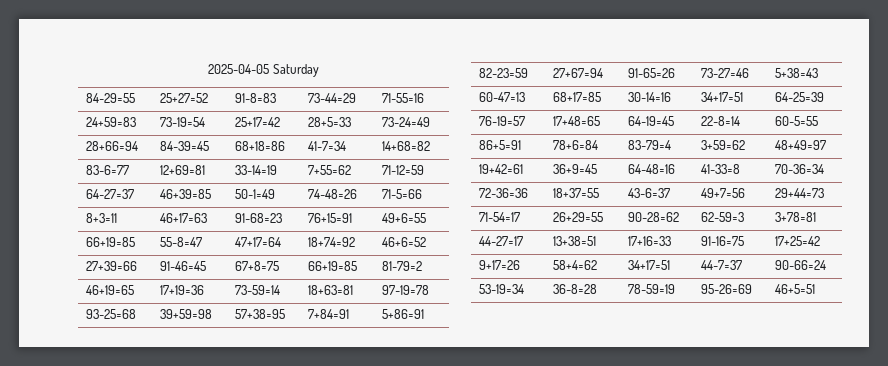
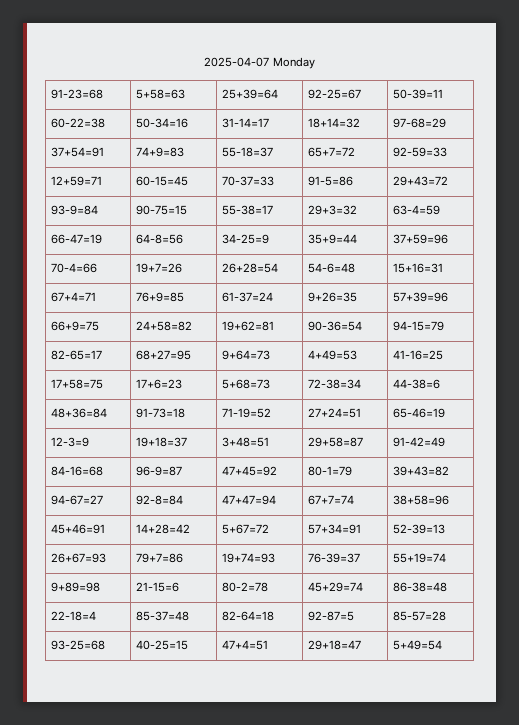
[208,64,319,77] [86,93,136,103] [160,93,209,103] [235,93,277,103] [308,93,357,103] [382,93,425,103] [86,117,137,127] [160,117,206,127] [235,117,281,127] [308,117,352,127] [382,117,431,127] [86,141,139,151] [160,141,210,151] [235,141,286,151] [308,141,347,151] [382,141,431,151] [86,165,130,175] [160,165,206,175] [235,165,278,175] [308,165,352,175] [382,165,425,175] [86,189,135,199] [160,189,212,199] [235,189,276,199] [308,189,358,199] [382,189,423,199] [86,213,118,223] [160,213,208,223] [235,213,283,223] [308,213,353,223] [382,213,427,223] [86,237,136,247] [160,237,203,247] [235,237,282,247] [308,237,356,247] [382,237,427,247] [86,261,138,271] [160,261,207,271] [235,261,280,271] [308,261,358,271] [382,261,423,271] [86,285,135,295] [160,285,205,295] [235,285,281,295] [308,285,354,295] [382,285,430,295] [86,309,137,319] [160,309,213,319] [235,309,286,319] [308,309,350,319] [382,309,425,319] [479,68,529,78] [553,68,604,78] [628,68,676,78] [701,68,750,78] [775,68,819,78] [479,92,526,102] [553,92,602,102] [628,92,672,102] [701,92,744,102] [775,92,825,102] [479,116,526,126] [553,116,601,126] [628,116,675,126] [701,116,741,126] [775,116,819,126] [479,140,522,150] [553,140,599,150] [628,140,672,150] [701,140,746,150] [775,140,827,150] [479,164,524,174] [553,164,598,174] [628,164,676,174] [701,164,741,174] [775,164,825,174] [479,188,529,198] [553,188,600,198] [628,188,671,198] [701,188,746,198] [775,188,825,198] [479,212,521,222] [553,212,604,222] [628,212,680,222] [701,212,745,222] [775,212,817,222] [479,236,524,246] [553,236,597,246] [628,236,672,246] [701,236,745,246] [775,236,821,246] [479,260,521,270] [553,260,598,270] [628,260,671,270] [701,260,743,270] [775,260,827,270] [479,284,525,294] [553,284,598,294] [628,284,676,294] [701,284,753,294] [775,284,816,294] 2025-04-05 Saturday // 84-29=55 | 25+27=52 | 91-8=83 | 73-44=29 | 71-55=16 // 24+59=83 | 73-19=54 | 25+17=42 | 28+5=33 | 73-24=49 // 28+66=94 | 84-39=45 | 68+18=86 | 41-7=34 | 14+68=82 // 83-6=77 | 12+69=81 | 33-14=19 | 7+55=62 | 71-12=59 // 64-27=37 | 46+39=85 | 50-1=49 | 74-48=26 | 71-5=66 // 8+3=11 | 46+17=63 | 91-68=23 | 76+15=91 | 49+6=55 // 66+19=85 | 55-8=47 | 47+17=64 | 18+74=92 | 46+6=52 // 27+39=66 | 91-46=45 | 67+8=75 | 66+19=85 | 81-79=2 // 46+19=65 | 17+19=36 | 73-59=14 | 18+63=81 | 97-19=78 // 93-25=68 | 39+59=98 | 57+38=95 | 7+84=91 | 5+86=91 // 82-23=59 | 27+67=94 | 91-65=26 | 73-27=46 | 5+38=43 // 60-47=13 | 68+17=85 | 30-14=16 | 34+17=51 | 64-25=39 // 76-19=57 | 17+48=65 | 64-19=45 | 22-8=14 | 60-5=55 // 86+5=91 | 78+6=84 | 83-79=4 | 3+59=62 | 48+49=97 // 19+42=61 | 36+9=45 | 64-48=16 | 41-33=8 | 70-36=34 // 72-36=36 | 18+37=55 | 43-6=37 | 49+7=56 | 29+44=73 // 71-54=17 | 26+29=55 | 90-28=62 | 62-59=3 | 3+78=81 // 44-27=17 | 13+38=51 | 17+16=33 | 91-16=75 | 17+25=42 // 9+17=26 | 58+4=62 | 34+17=51 | 44-7=37 | 90-66=24 // 53-19=34 | 36-8=28 | 78-59=19 | 95-26=69 | 46+5=51 -> [204,57,315,69] [50,89,103,99] [135,89,185,99] [221,89,278,99] [307,89,361,99] [392,89,443,99] [50,118,105,128] [135,118,188,128] [221,118,269,128] [307,118,360,128] [392,118,446,128] [50,147,104,157] [135,147,184,157] [221,147,273,157] [307,147,355,157] [392,147,447,157] [50,176,102,186] [135,176,188,186] [221,176,274,186] [307,176,353,186] [392,176,448,186] [50,205,98,215] [135,205,187,215] [221,205,273,215] [307,205,357,215] [392,205,440,215] [50,234,102,244] [135,234,183,244] [221,234,269,244] [307,234,357,244] [392,234,448,244] [50,263,97,273] [135,263,182,273] [221,263,278,273] [307,263,355,273] [392,263,443,273] [50,292,96,302] [135,292,184,302] [221,292,273,302] [307,292,357,302] [392,292,448,302] [50,321,99,331] [135,321,192,331] [221,321,274,331] [307,321,362,331] [392,321,444,331] [50,350,102,360] [135,350,191,360] [221,350,270,360] [307,350,357,360] [392,350,443,360] [50,379,103,389] [135,379,182,389] [221,379,270,389] [307,379,361,389] [392,379,440,389] [50,408,107,418] [135,408,185,418] [221,408,271,418] [307,408,361,418] [392,408,445,418] [50,437,89,447] [135,437,187,447] [221,437,269,447] [307,437,363,447] [392,437,445,447] [50,466,103,476] [135,466,182,476] [221,466,277,476] [307,466,352,476] [392,466,449,476] [50,495,103,505] [135,495,183,505] [221,495,276,505] [307,495,354,505] [392,495,449,505] [50,524,105,534] [135,524,190,534] [221,524,269,534] [307,524,361,534] [392,524,445,534] [50,553,106,563] [135,553,183,563] [221,553,275,563] [307,553,360,563] [392,553,446,563] [50,582,100,592] [135,582,179,592] [221,582,268,592] [307,582,363,592] [392,582,447,592] [50,611,96,621] [135,611,189,621] [221,611,274,621] [307,611,354,621] [392,611,446,621] [50,640,105,650] [135,640,188,650] [221,640,268,650] [307,640,361,650] [392,640,442,650] 2025-04-07 Monday // 91-23=68 | 5+58=63 | 25+39=64 | 92-25=67 | 50-39=11 // 60-22=38 | 50-34=16 | 31-14=17 | 18+14=32 | 97-68=29 // 37+54=91 | 74+9=83 | 55-18=37 | 65+7=72 | 92-59=33 // 12+59=71 | 60-15=45 | 70-37=33 | 91-5=86 | 29+43=72 // 93-9=84 | 90-75=15 | 55-38=17 | 29+3=32 | 63-4=59 // 66-47=19 | 64-8=56 | 34-25=9 | 35+9=44 | 37+59=96 // 70-4=66 | 19+7=26 | 26+28=54 | 54-6=48 | 15+16=31 // 67+4=71 | 76+9=85 | 61-37=24 | 9+26=35 | 57+39=96 // 66+9=75 | 24+58=82 | 19+62=81 | 90-36=54 | 94-15=79 // 82-65=17 | 68+27=95 | 9+64=73 | 4+49=53 | 41-16=25 // 17+58=75 | 17+6=23 | 5+68=73 | 72-38=34 | 44-38=6 // 48+36=84 | 91-73=18 | 71-19=52 | 27+24=51 | 65-46=19 // 12-3=9 | 19+18=37 | 3+48=51 | 29+58=87 | 91-42=49 // 84-16=68 | 96-9=87 | 47+45=92 | 80-1=79 | 39+43=82 // 94-67=27 | 92-8=84 | 47+47=94 | 67+7=74 | 38+58=96 // 45+46=91 | 14+28=42 | 5+67=72 | 57+34=91 | 52-39=13 // 26+67=93 | 79+7=86 | 19+74=93 | 76-39=37 | 55+19=74 // 9+89=98 | 21-15=6 | 80-2=78 | 45+29=74 | 86-38=48 // 22-18=4 | 85-37=48 | 82-64=18 | 92-87=5 | 85-57=28 // 93-25=68 | 40-25=15 | 47+4=51 | 29+18=47 | 5+49=54

